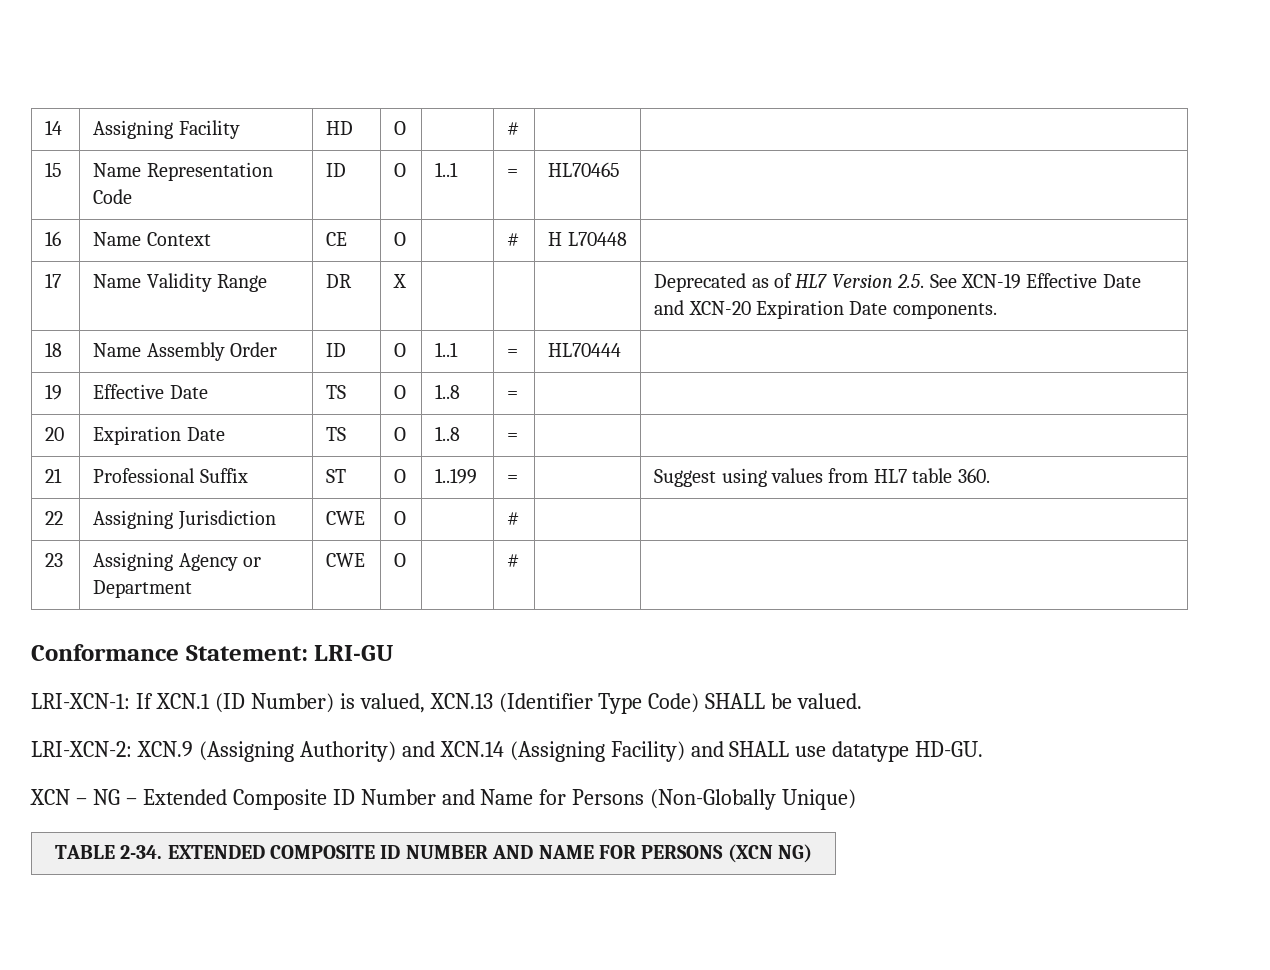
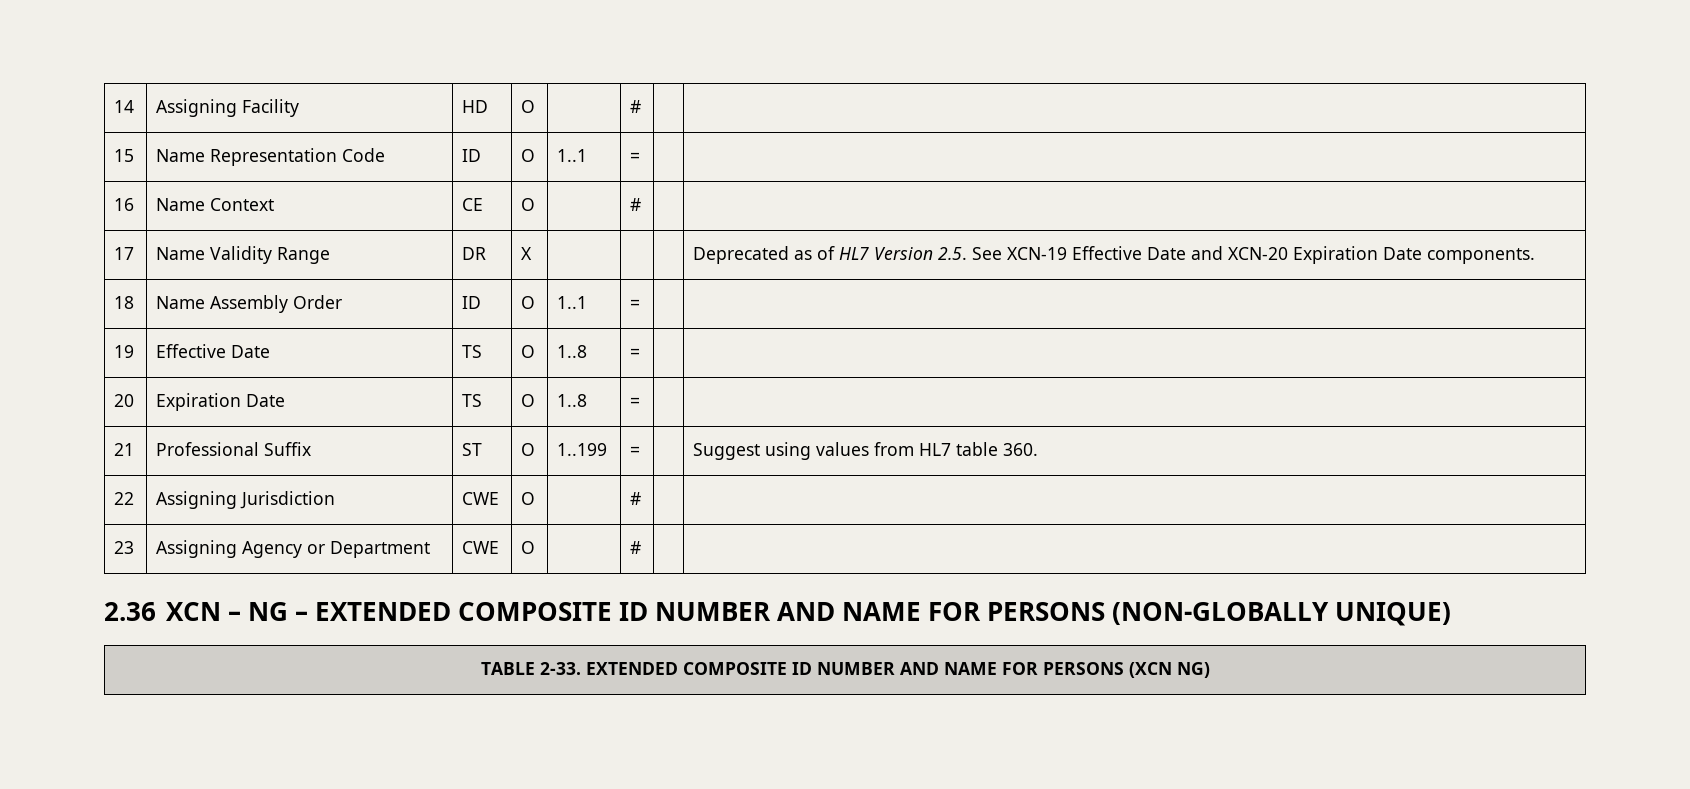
[548,162,621,177] HL70465 -> (640, 157) none
[548,232,627,246] H L70448 -> (641, 204) none
[548,343,622,357] HL70444 -> (640, 304) none
[31,644,394,661] [31,693,863,714] [31,741,984,762] [30,789,857,810] Conformance Statement: LRI-GU // LRI-XCN-1: If XCN.1 (ID Number) is valued, XCN.13 (Identifier Type Code) SHALL be valued. // LRI-XCN-2: XCN.9 (Assigning Authority) and XCN.14 (Assigning Facility) and SHALL use datatype HD-GU. // XCN – NG – Extended Composite ID Number and Name for Persons (Non-Globally Unique) -> [104,602,1452,626] 2.36 XCN – NG – EXTENDED COMPOSITE ID NUMBER AND NAME FOR PERSONS (NON-GLOBALLY UNIQUE)
[120,845,163,859] 2-34. -> [539,662,581,675] 2-33.

